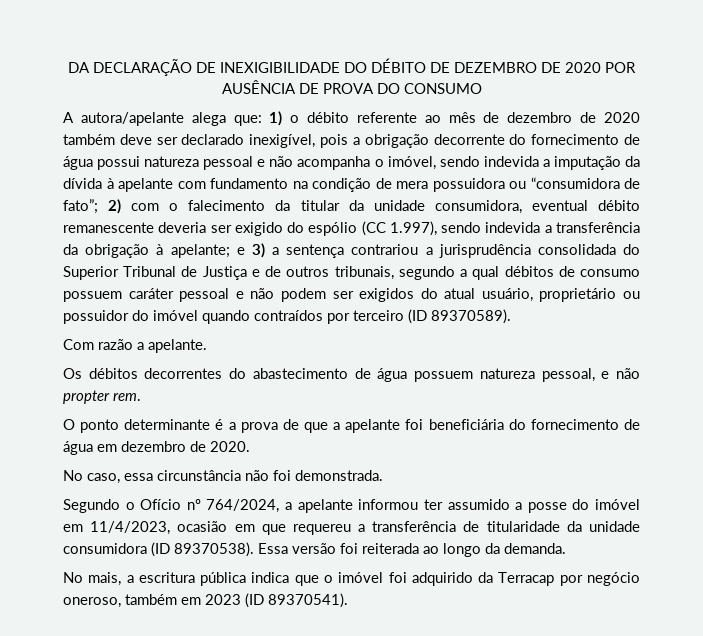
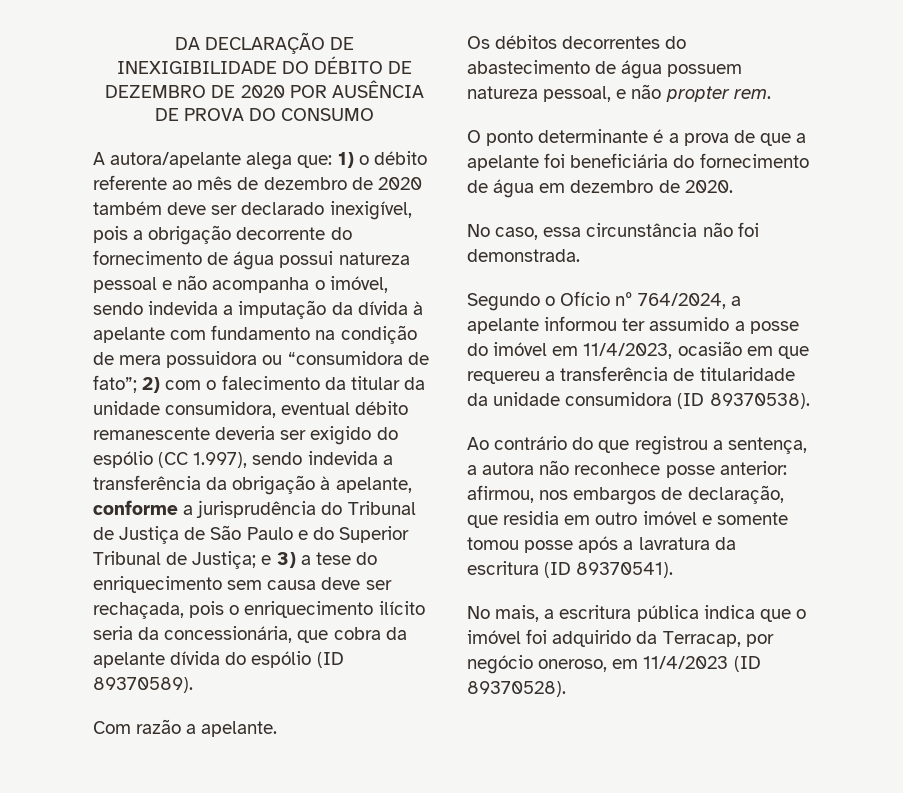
[170,243,640,258] [63,266,640,280] [63,288,640,302] [63,310,404,324] apelante; e 3) a sentença contrariou a jurisprudência consolidada do Superior Tribunal de Justiça e de outros tribunais, segundo a qual débitos de consumo possuem caráter pessoal e não podem ser exigidos do atual usuário, proprietário ou possuidor do imóvel quando contraídos por terceiro -> [335,477,412,493] [93,500,416,518] [93,525,409,544] [93,551,377,569] [93,576,392,593] [93,601,425,619] [93,626,407,643] [93,651,312,668] apelante, conforme a jurisprudência do Tribunal de Justiça de São Paulo e do Superior Tribunal de Justiça; e 3) a tese do enriquecimento sem causa deve ser rechaçada, pois o enriquecimento ilícito seria da concessionária, que cobra da apelante dívida do espólio
[258,543,566,557] Essa versão foi reiterada ao longo da demanda. -> [467,436,807,455] [467,460,787,478] [467,485,784,505] [467,511,788,528] [467,536,736,553] [467,561,674,578] // Ao contrário do que registrou a sentença, a autora não reconhece posse anterior: afirmou, nos embargos de declaração, que residia em outro imóvel e somente tomou posse após a lavratura da escritura (ID 89370541).
[498,572,555,586] Terracap -> [662,631,741,647] Terracap,
[125,593,348,608] também em 2023 (ID 89370541). -> [612,656,761,672] [467,681,566,697] em 11/4/2023 (ID 89370528).

